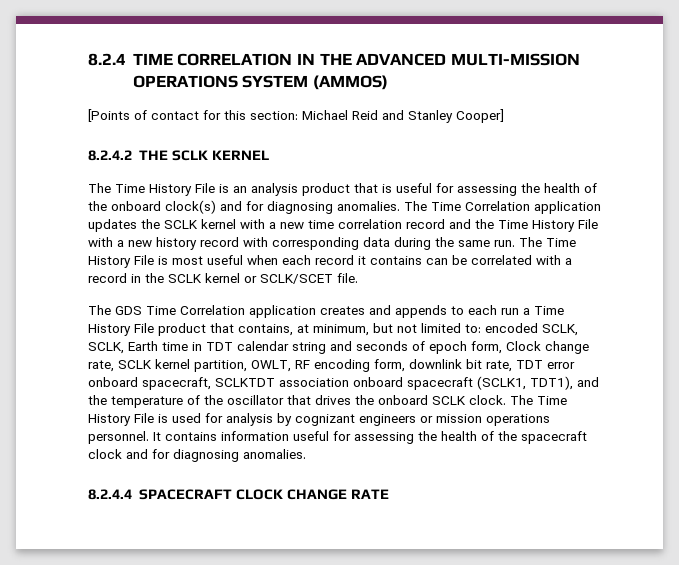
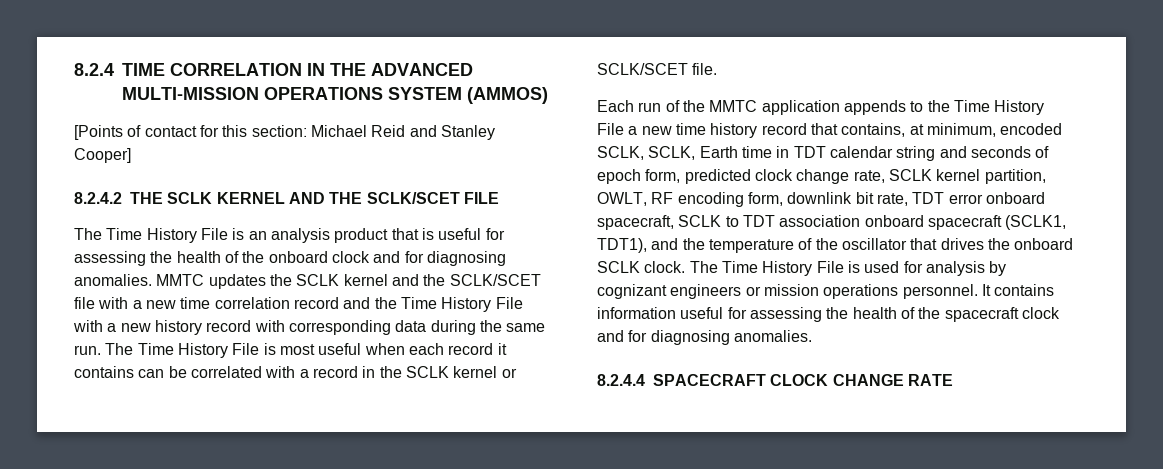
(269, 155) none -> [288,192,499,204] AND THE SCLK/SCET FILE
[165,200,601,214] [88,219,236,232] clock(s) and for diagnosing anomalies. The Time Correlation application updates the SCLK kernel -> [331,251,506,266] [74,274,541,289] [74,297,95,309] clock and for diagnosing anomalies. MMTC updates the SCLK kernel and the SCLK/SCET file
[88,305,564,318] [88,323,481,336] The GDS Time Correlation application creates and appends to each run a Time History File product that contains, at minimum, but not limited to: -> [597,100,1045,115] [597,123,996,138] Each run of the MMTC application appends to the Time History File a new time history record that contains, at minimum,
[506,341,541,351] Clock -> [684,169,793,184] predicted clock
[215,378,275,387] SCLKTDT -> [678,215,775,227] SCLK to TDT

